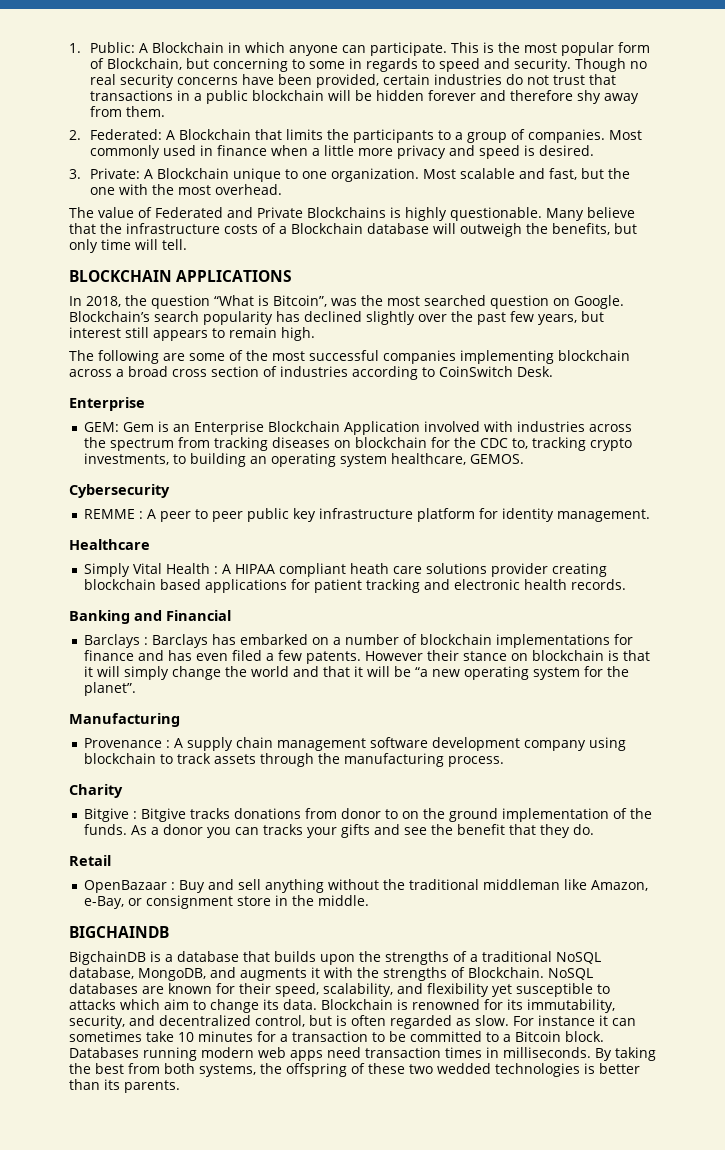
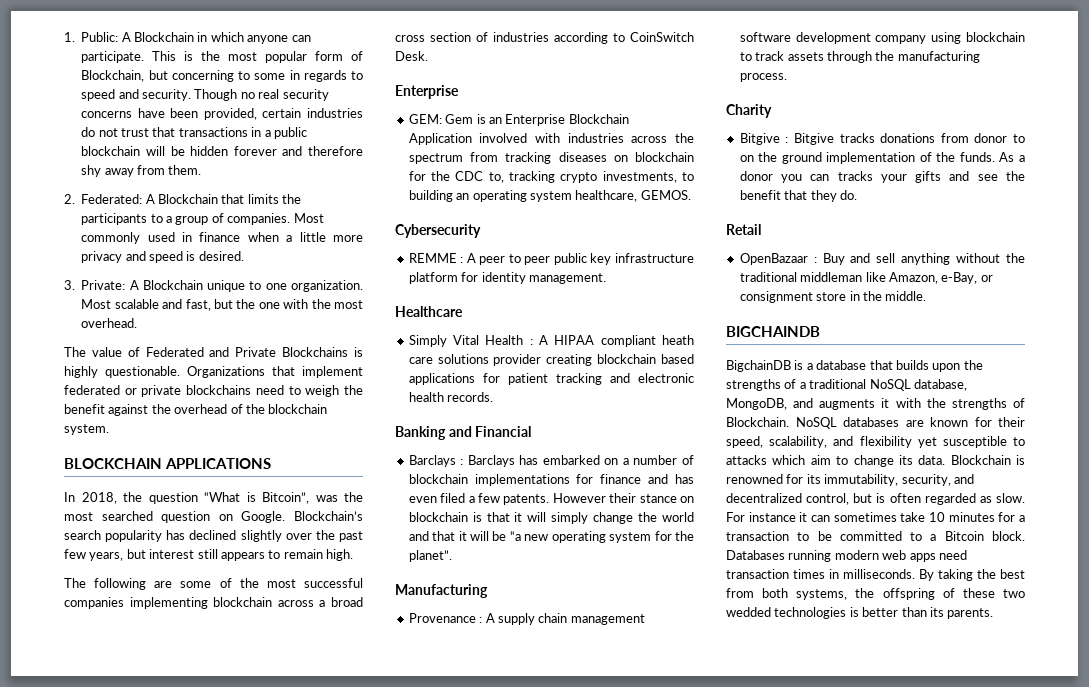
[546,207,635,221] [69,223,637,237] [69,239,187,253] Many believe that the infrastructure costs of a Blockchain database will outweigh the benefits, but only time will tell. -> [187,366,363,378] [64,385,364,397] [64,404,328,416] [64,424,109,435] Organizations that implement federated or private blockchains need to weigh the benefit against the overhead of the blockchain system.

